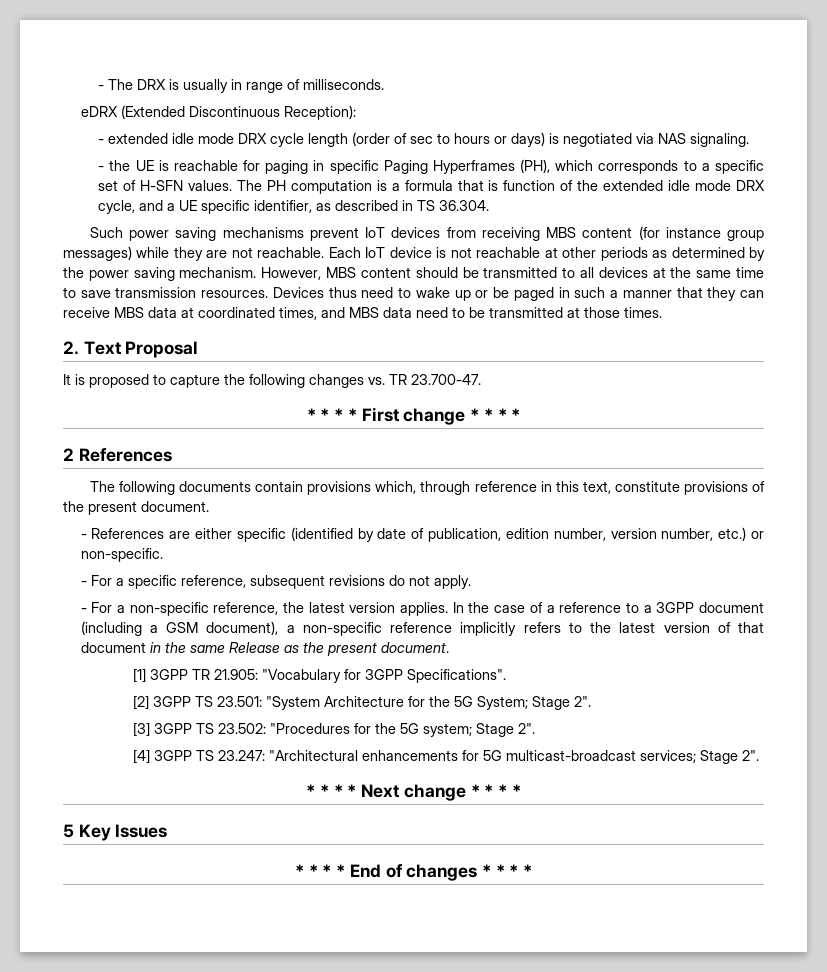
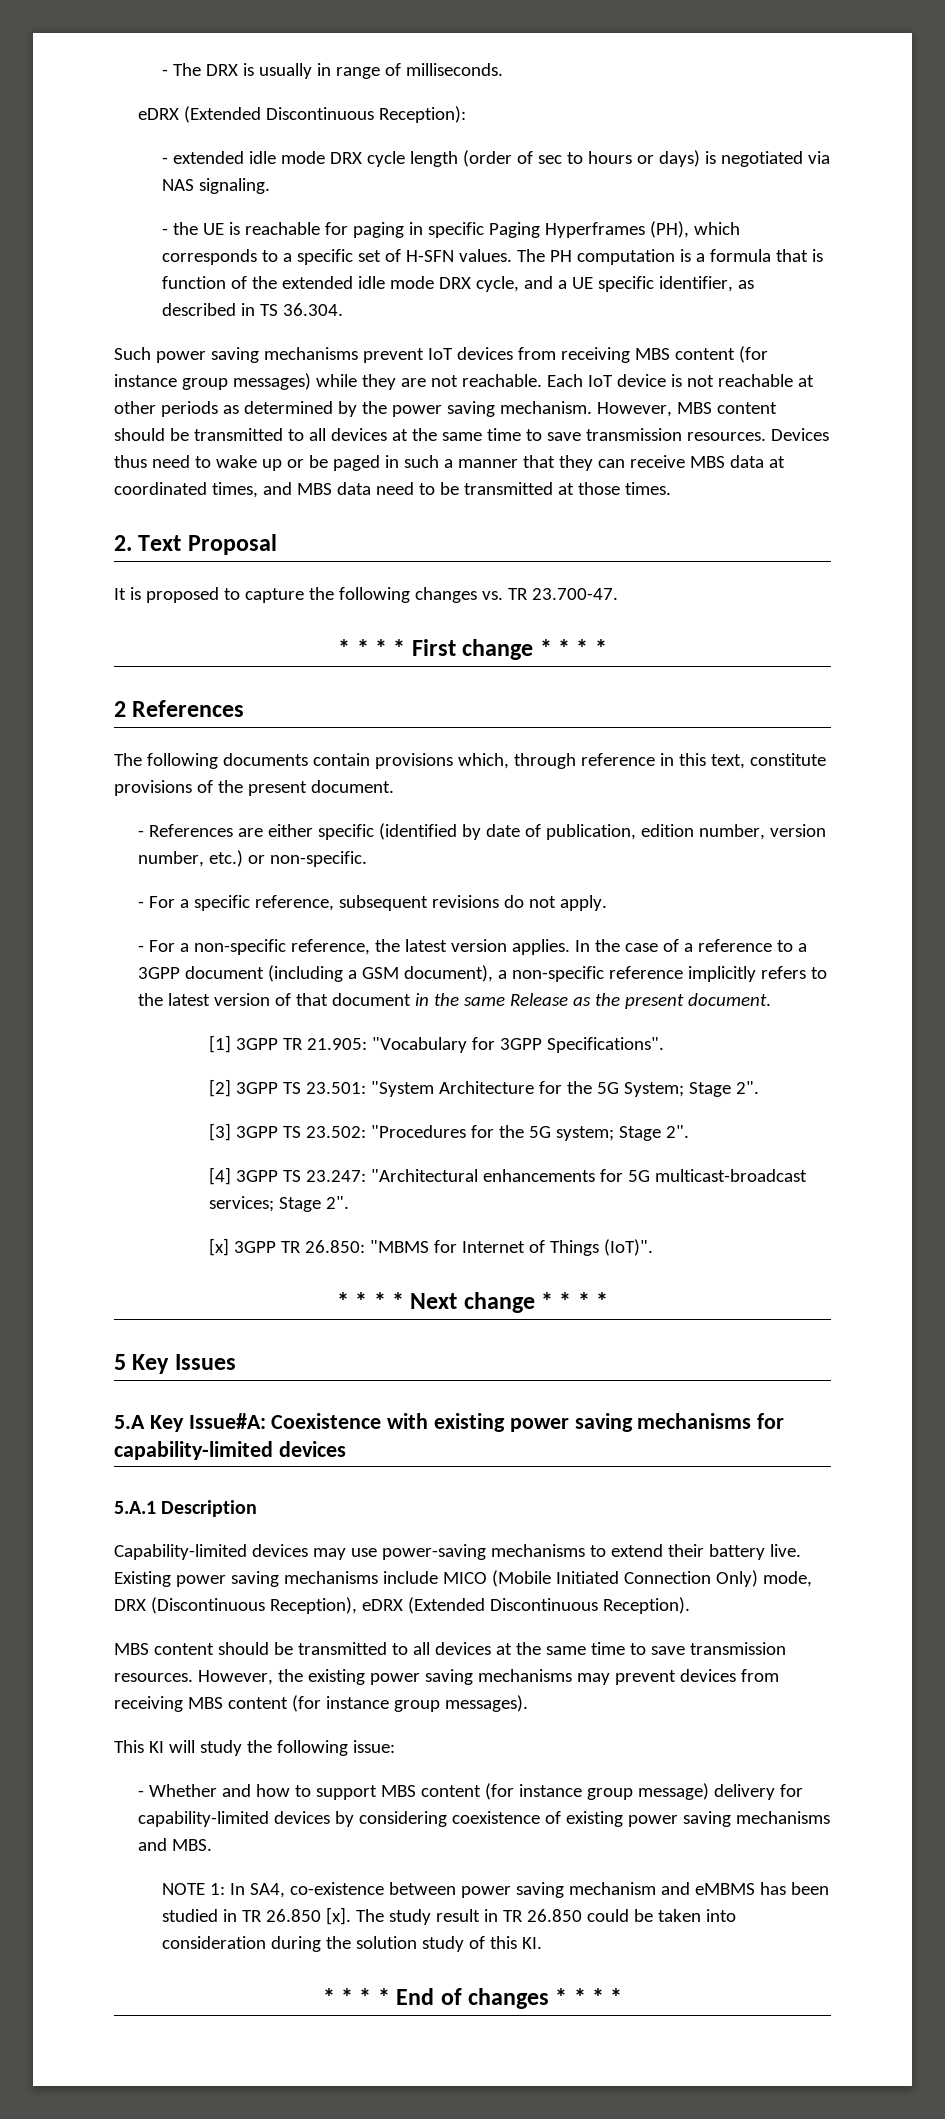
(760, 755) none -> [209,1238,654,1256] // [x] 3GPP TR 26.850: "MBMS for Internet of Things (IoT)".
(168, 831) none -> [114,1413,785,1432] [114,1441,346,1460] [114,1500,258,1517] [114,1544,801,1560] [114,1570,812,1587] [114,1597,690,1614] [114,1642,786,1655] [114,1669,779,1685] [114,1695,528,1712] [114,1740,395,1756] [137,1783,803,1800] [137,1811,830,1827] [137,1838,212,1851] [161,1882,829,1898] [161,1907,736,1925] [161,1936,542,1952] // 5.A Key Issue#A: Coexistence with existing power saving mechanisms for capability-limited devices // 5.A.1 Description // Capability-limited devices may use power-saving mechanisms to extend their battery live. Existing power saving mechanisms include MICO (Mobile Initiated Connection Only) mode, DRX (Discontinuous Reception), eDRX (Extended Discontinuous Reception). // MBS content should be transmitted to all devices at the same time to save transmission resources. However, the existing power saving mechanisms may prevent devices from receiving MBS content (for instance group messages). // This KI will study the following issue: // - Whether and how to support MBS content (for instance group message) delivery for capability-limited devices by considering coexistence of existing power saving mechanisms and MBS. // NOTE 1: In SA4, co-existence between power saving mechanism and eMBMS has been studied in TR 26.850 [x]. The study result in TR 26.850 could be taken into consideration during the solution study of this KI.

